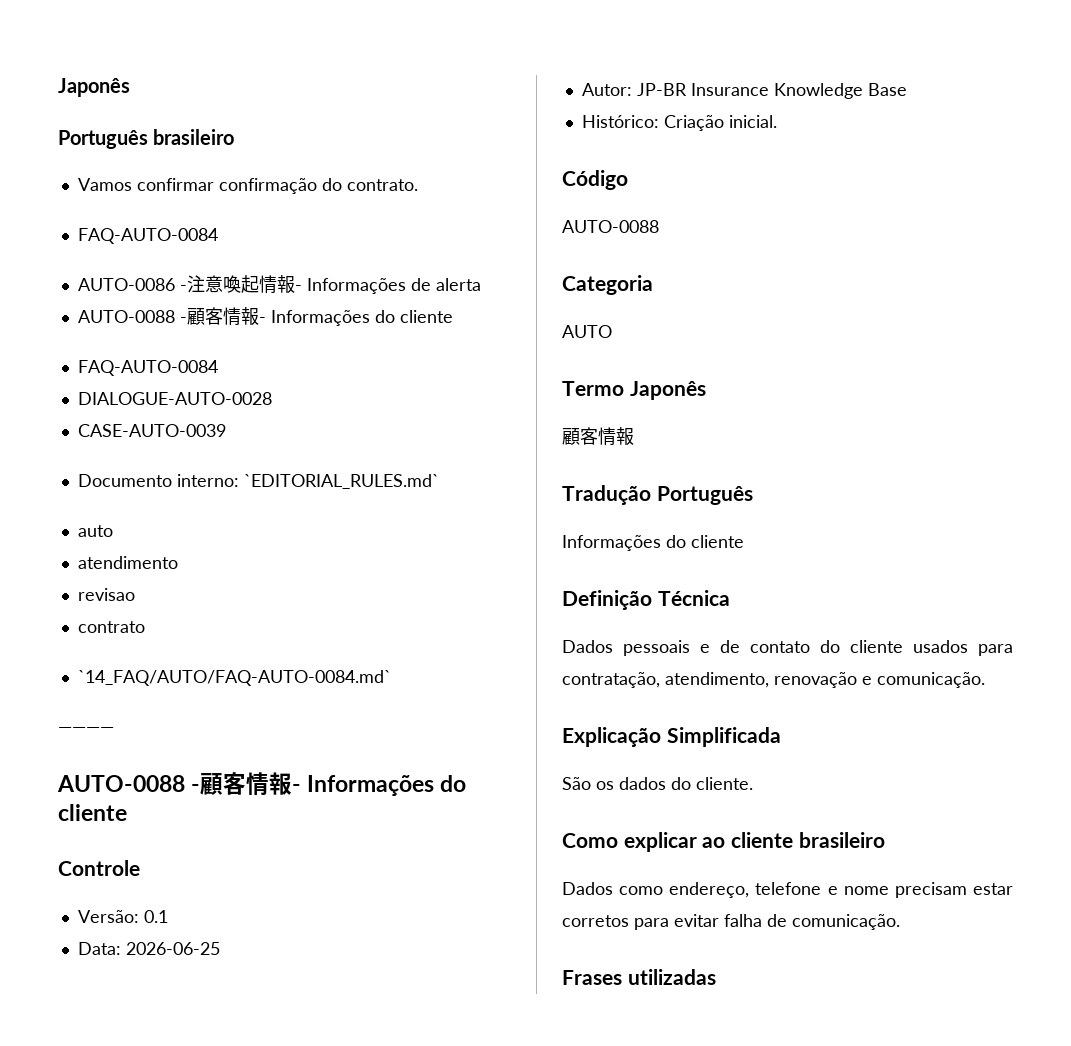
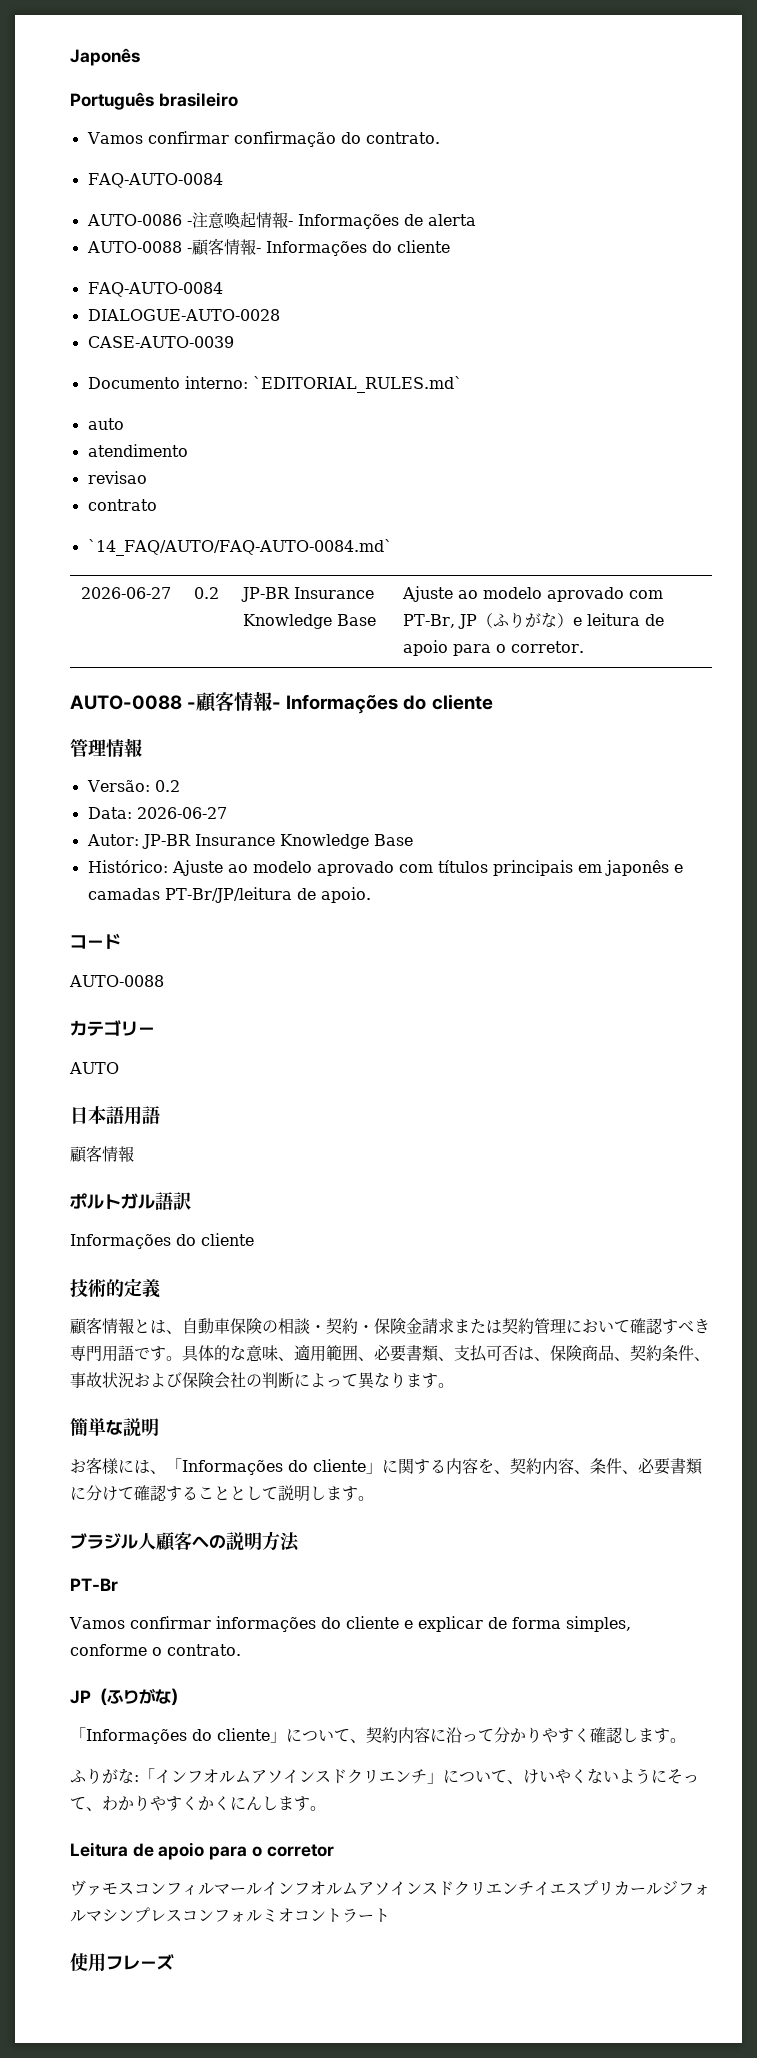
[58,727,114,733] [57,772,467,796] [58,804,127,821] [58,860,140,876] // ———— // AUTO-0088 -顧客情報- Informações do cliente // Controle -> [81,587,172,599] [194,587,220,599] [241,587,375,602] [243,614,377,629] [402,586,664,602] [403,612,665,629] [403,640,585,656] [70,691,493,714] [70,738,142,757] // 2026-06-27 | 0.2 | JP-BR Insurance Knowledge Base | Ajuste ao modelo aprovado com PT-Br, JP（ふりがな）e leitura de apoio para o corretor. // AUTO-0088 -顧客情報- Informações do cliente // 管理情報
[143,910,168,923] 0.1 -> [154,780,180,792] 0.2
[125,942,220,955] 2026-06-25 -> [136,807,227,819] 2026-06-27
[663,115,777,131] [562,170,628,190] Criação inicial. // Código -> [171,860,683,876] [87,887,371,903] [70,933,121,949] Ajuste ao modelo aprovado com títulos principais em japonês e camadas PT-Br/JP/leitura de apoio. // コード
[562,275,653,295] Categoria -> [70,1020,155,1036] カテゴリー
[562,381,706,400] Termo Japonês -> [70,1106,160,1125] 日本語用語
[562,485,753,505] [562,535,744,551] [562,590,730,610] [562,640,1013,656] [562,672,985,688] [562,727,781,747] [562,777,753,790] [562,832,885,852] [562,882,1014,898] [562,914,900,930] [562,969,716,985] Tradução Português // Informações do cliente // Definição Técnica // Dados pessoais e de contato do cliente usados para contratação, atendimento, renovação e comunicação. // Explicação Simplificada // São os dados do cliente. // Como explicar ao cliente brasileiro // Dados como endereço, telefone e nome precisam estar corretos para evitar falha de comunicação. // Frases utilizadas -> [70,1192,191,1211] [70,1233,254,1249] [70,1278,160,1298] [70,1317,710,1335] [70,1344,710,1362] [70,1372,454,1389] [70,1418,159,1437] [70,1457,703,1475] [70,1485,374,1502] [70,1531,300,1552] [70,1578,118,1591] [69,1616,631,1632] [70,1644,241,1656] [70,1688,187,1706] [70,1727,686,1744] [70,1768,699,1784] [70,1795,326,1811] [70,1842,334,1860] [70,1880,710,1896] [70,1907,390,1923] [70,1953,174,1972] ポルトガル語訳 // Informações do cliente // 技術的定義 // 顧客情報とは、自動車保険の相談・契約・保険金請求または契約管理において確認すべき専門用語です。具体的な意味、適用範囲、必要書類、支払可否は、保険商品、契約条件、事故状況および保険会社の判断によって異なります。 // 簡単な説明 // お客様には、「Informações do cliente」に関する内容を、契約内容、条件、必要書類に分けて確認することとして説明します。 // ブラジル人顧客への説明方法 // PT-Br // Vamos confirmar informações do cliente e explicar de forma simples, conforme o contrato. // JP（ふりがな） // 「Informações do cliente」について、契約内容に沿って分かりやすく確認します。 // ふりがな:「インフオルムアソインスドクリエンチ」について、けいやくないようにそって、わかりやすくかくにんします。 // Leitura de apoio para o corretor // ヴァモスコンフィルマールインフオルムアソインスドクリエンチイエスプリカールジフォルマシンプレスコンフォルミオコントラート // 使用フレーズ

